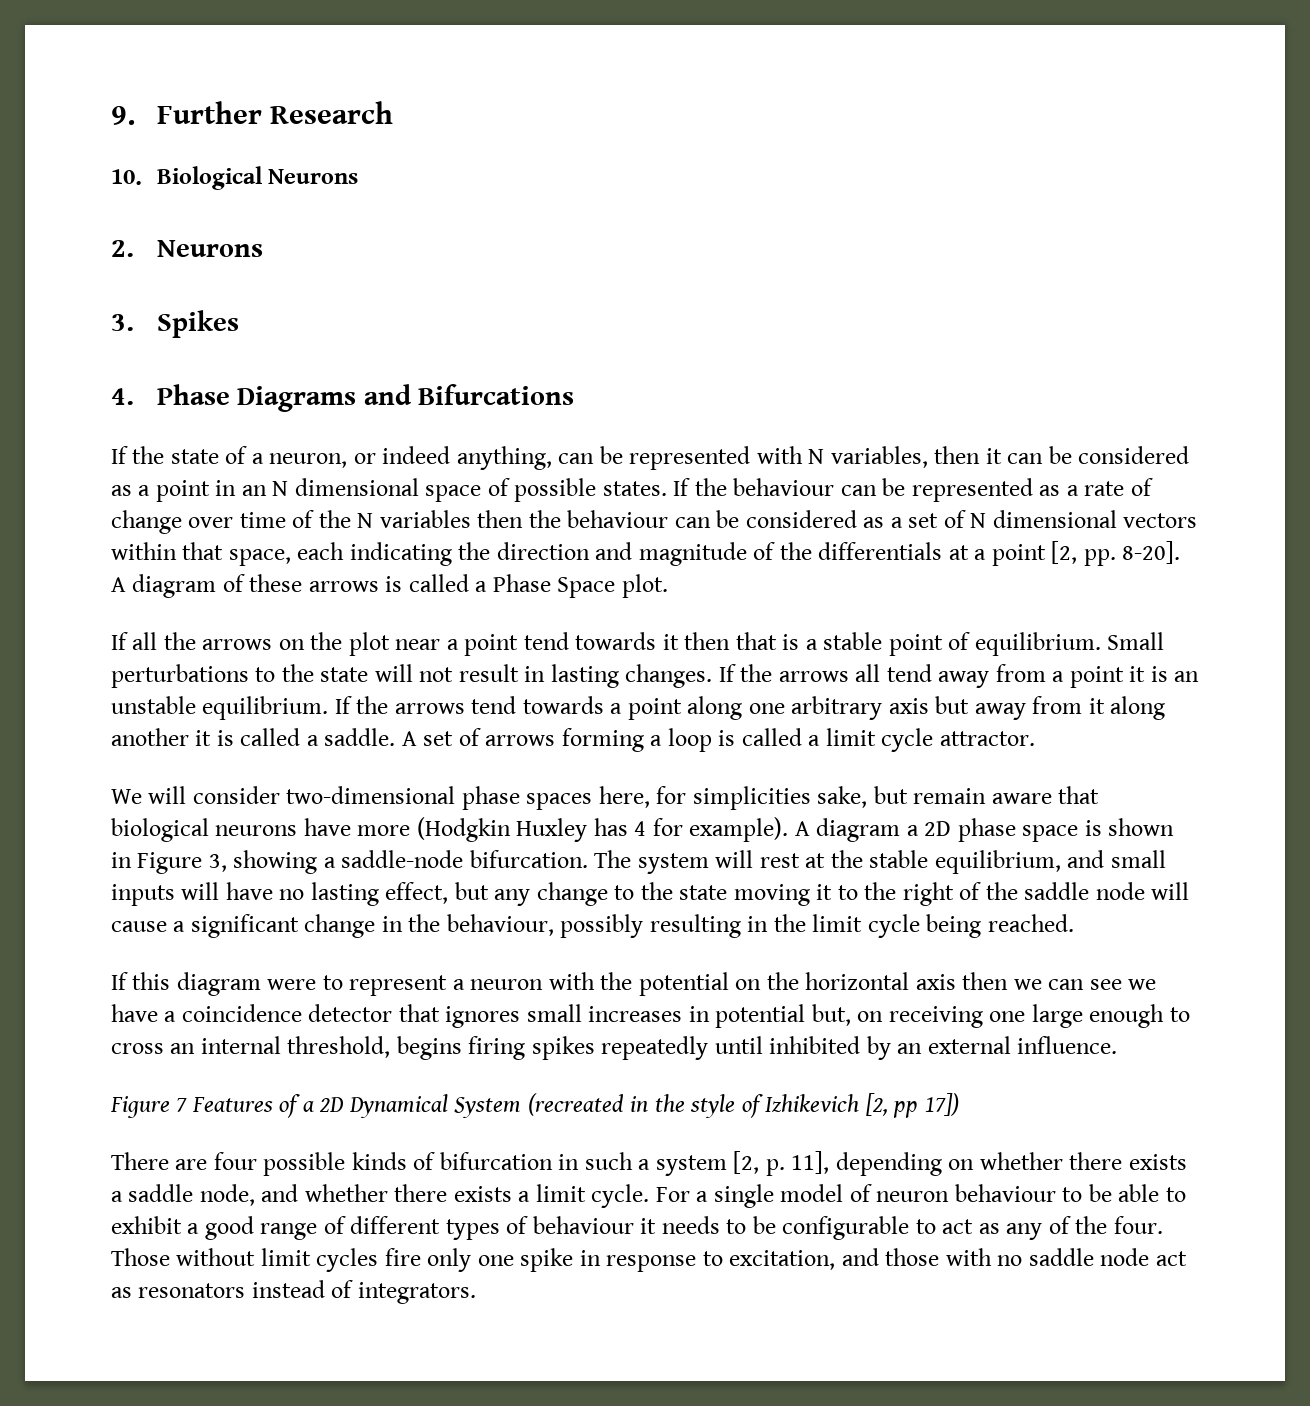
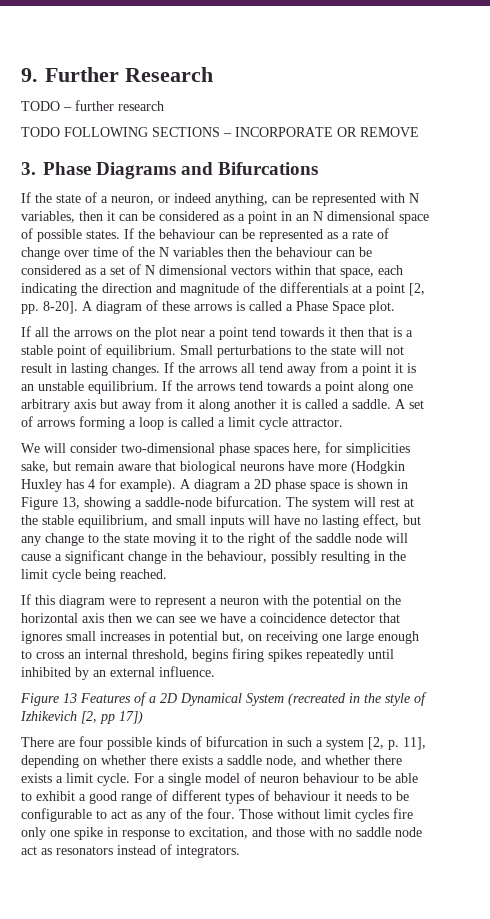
[111,166,359,190] [111,240,263,257] [111,310,239,338] [111,388,134,405] 10. Biological Neurons // 2. Neurons // 3. Spikes // 4. -> [21,100,164,111] [21,127,419,137] [21,162,36,175] TODO – further research // TODO FOLLOWING SECTIONS – INCORPORATE OR REMOVE // 3.
[208,854,227,872] 3, -> [62,497,80,509] 13,
[176,1098,188,1112] 7 -> [63,693,77,703] 13

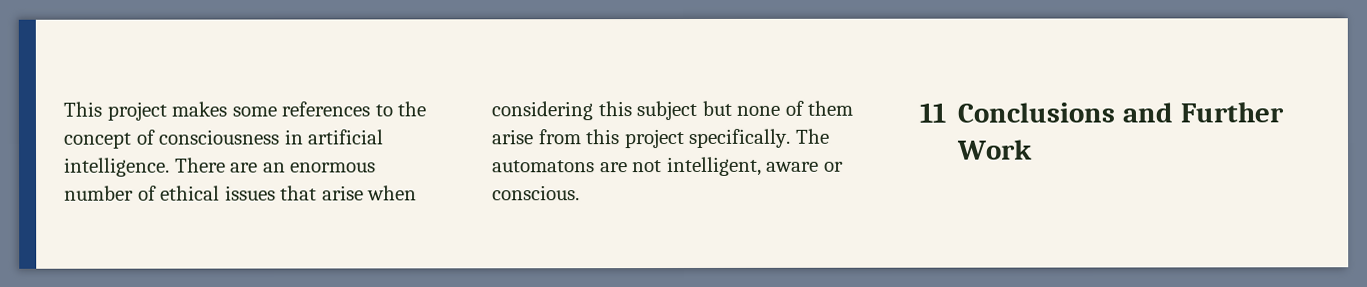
[21,67,213,82] [21,100,164,111] [21,127,419,137] [21,162,319,179] [21,192,419,206] [21,211,429,224] [21,228,389,242] [21,246,372,260] [21,264,403,278] [21,282,425,296] [21,300,395,314] [21,326,413,340] [21,344,404,358] [21,362,416,376] [21,380,413,394] [21,398,424,412] [21,416,343,430] [21,442,410,456] [21,461,405,474] [21,478,408,492] [21,496,414,510] [21,514,421,528] [21,532,408,546] [21,550,406,564] [21,569,167,582] [21,594,401,608] [21,613,400,623] [21,631,419,644] [21,648,394,662] [21,666,215,680] [20,692,427,706] [20,711,143,724] [21,736,426,750] [21,755,402,768] [21,772,418,786] [21,790,409,804] [21,808,413,822] [21,827,422,840] [21,844,240,858] 9. Further Research // TODO – further research // TODO FOLLOWING SECTIONS – INCORPORATE OR REMOVE // 3. Phase Diagrams and Bifurcations // If the state of a neuron, or indeed anything, can be represented with N variables, then it can be considered as a point in an N dimensional space of possible states. If the behaviour can be represented as a rate of change over time of the N variables then the behaviour can be considered as a set of N dimensional vectors within that space, each indicating the direction and magnitude of the differentials at a point [2, pp. 8-20]. A diagram of these arrows is called a Phase Space plot. // If all the arrows on the plot near a point tend towards it then that is a stable point of equilibrium. Small perturbations to the state will not result in lasting changes. If the arrows all tend away from a point it is an unstable equilibrium. If the arrows tend towards a point along one arbitrary axis but away from it along another it is called a saddle. A set of arrows forming a loop is called a limit cycle attractor. // We will consider two-dimensional phase spaces here, for simplicities sake, but remain aware that biological neurons have more (Hodgkin Huxley has 4 for example). A diagram a 2D phase space is shown in Figure 13, showing a saddle-node bifurcation. The system will rest at the stable equilibrium, and small inputs will have no lasting effect, but any change to the state moving it to the right of the saddle node will cause a significant change in the behaviour, possibly resulting in the limit cycle being reached. // If this diagram were to represent a neuron with the potential on the horizontal axis then we can see we have a coincidence detector that ignores small increases in potential but, on receiving one large enough to cross an internal threshold, begins firing spikes repeatedly until inhibited by an external influence. // Figure 13 Features of a 2D Dynamical System (recreated in the style of Izhikevich [2, pp 17]) // There are four possible kinds of bifurcation in such a system [2, p. 11], depending on whether there exists a saddle node, and whether there exists a limit cycle. For a single model of neuron behaviour to be able to exhibit a good range of different types of behaviour it needs to be configurable to act as any of the four. Those without limit cycles fire only one spike in response to excitation, and those with no saddle node act as resonators instead of integrators. -> [63,101,427,121] [63,129,385,149] [64,157,377,177] [64,185,418,201] [491,100,854,121] [491,128,830,149] [492,156,844,177] [492,185,580,201] [919,101,1284,123] [956,139,1034,160] This project makes some references to the concept of consciousness in artificial intelligence. There are an enormous number of ethical issues that arise when considering this subject but none of them arise from this project specifically. The automatons are not intelligent, aware or conscious. // 11 Conclusions and Further Work

